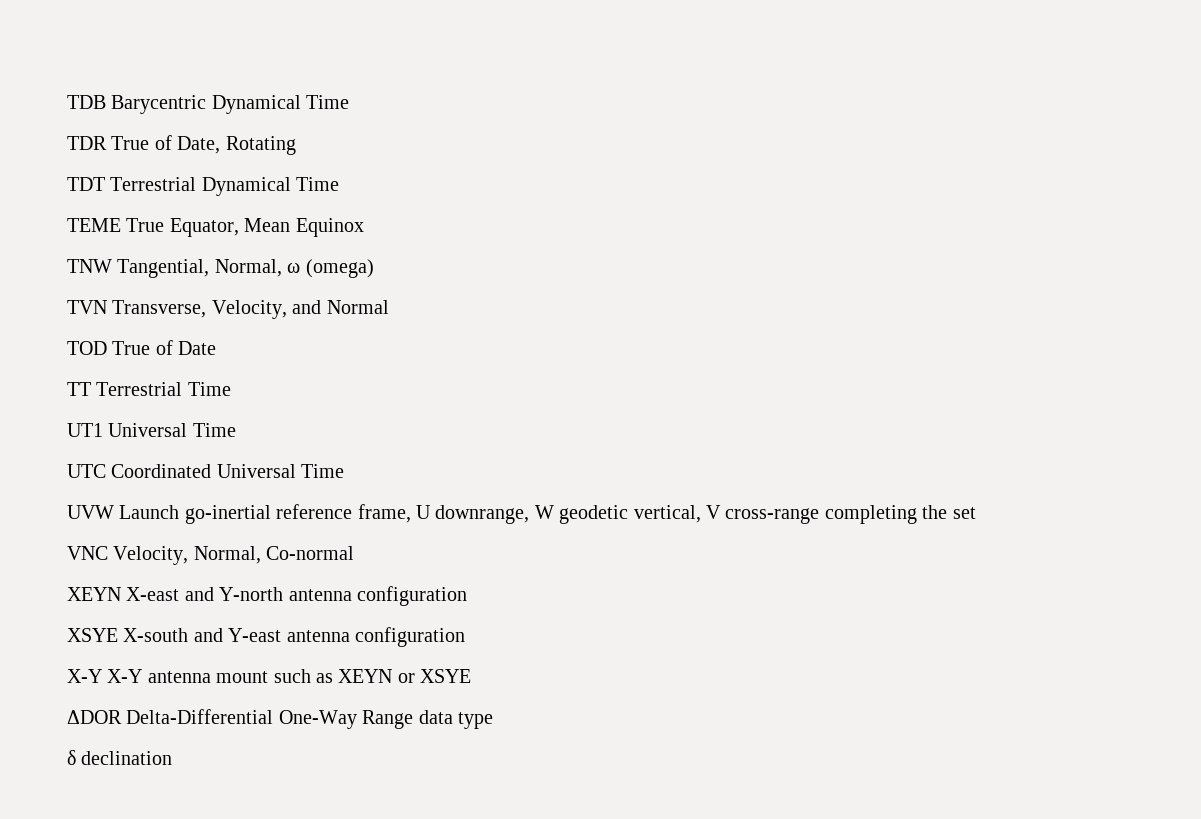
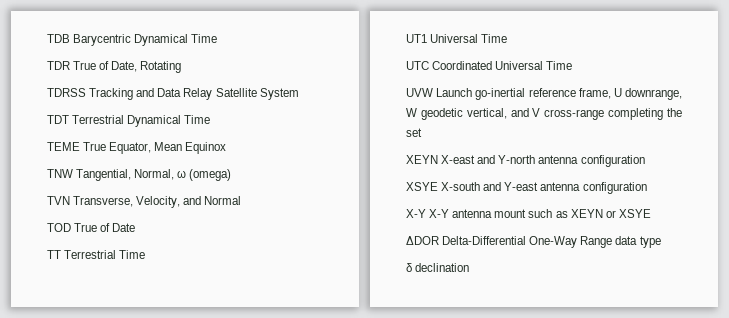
(296, 145) none -> [47,88,299,100] // TDRSS Tracking and Data Relay Satellite System
(701, 514) none -> [510,108,529,117] and
[67,546,355,565] // VNC Velocity, Normal, Co-normal -> (422, 132) none

